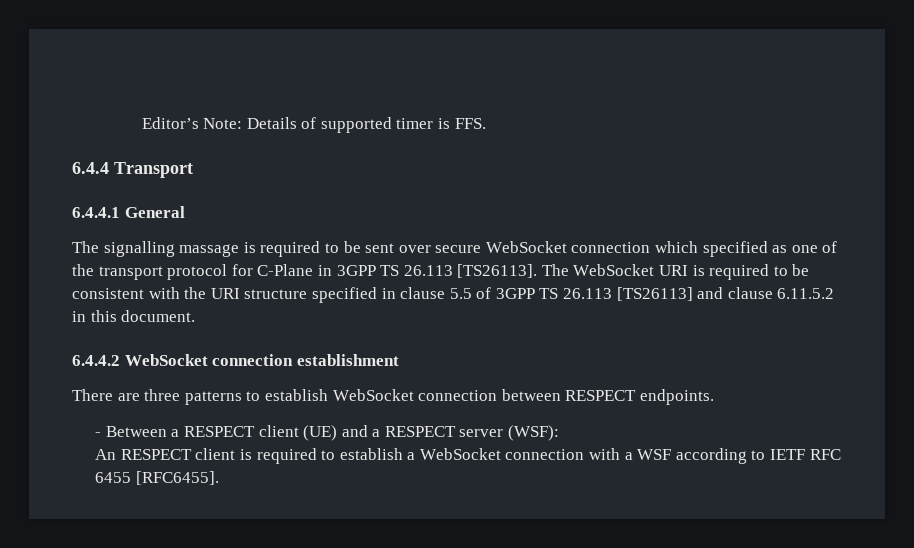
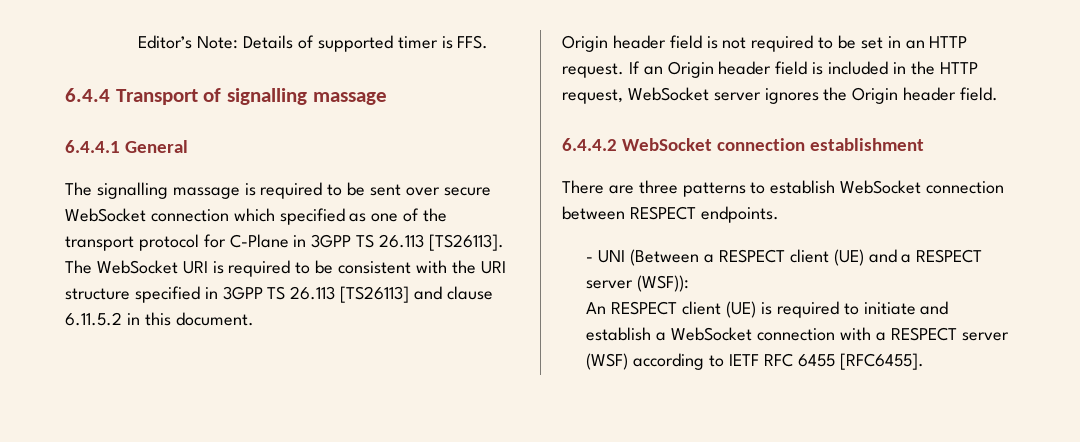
(193, 170) none -> [203,88,387,105] of signalling massage
[400,287,492,299] clause 5.5 of -> (218, 293) none
(196, 316) none -> [562,35,968,52] [562,61,978,78] [562,87,999,104] // Origin header field is not required to be set in an HTTP request. If an Origin header field is included in the HTTP request, WebSocket server ignores the Origin header field.
[105,426,167,437] Between -> [598,249,700,266] UNI (Between
[508,425,560,441] (WSF): -> [637,275,690,292] (WSF)):
[239,448,336,464] is required to -> [726,301,949,318] (UE) is required to initiate and
[637,449,672,460] WSF -> [890,327,1009,341] [586,353,629,370] RESPECT server (WSF)

